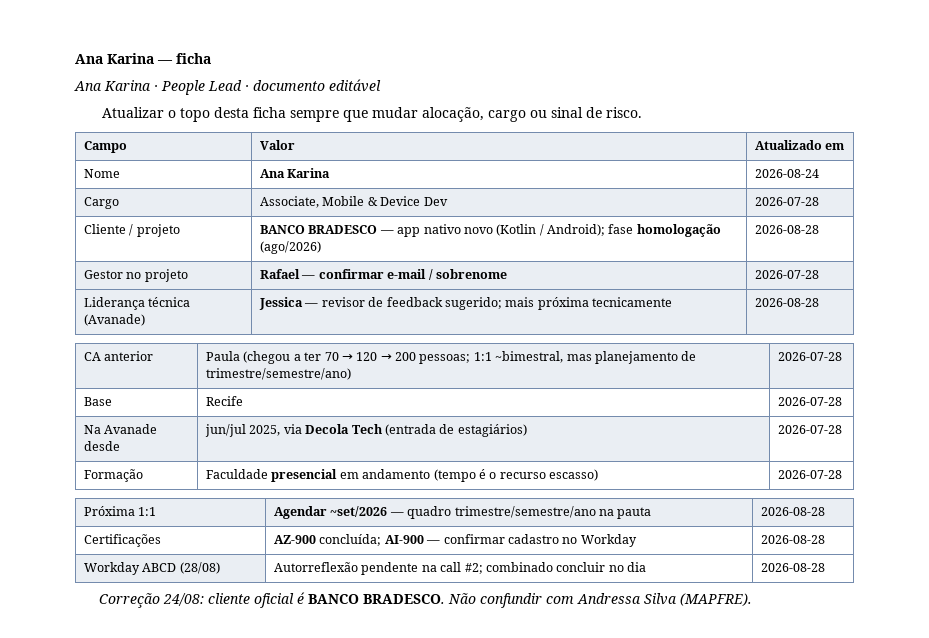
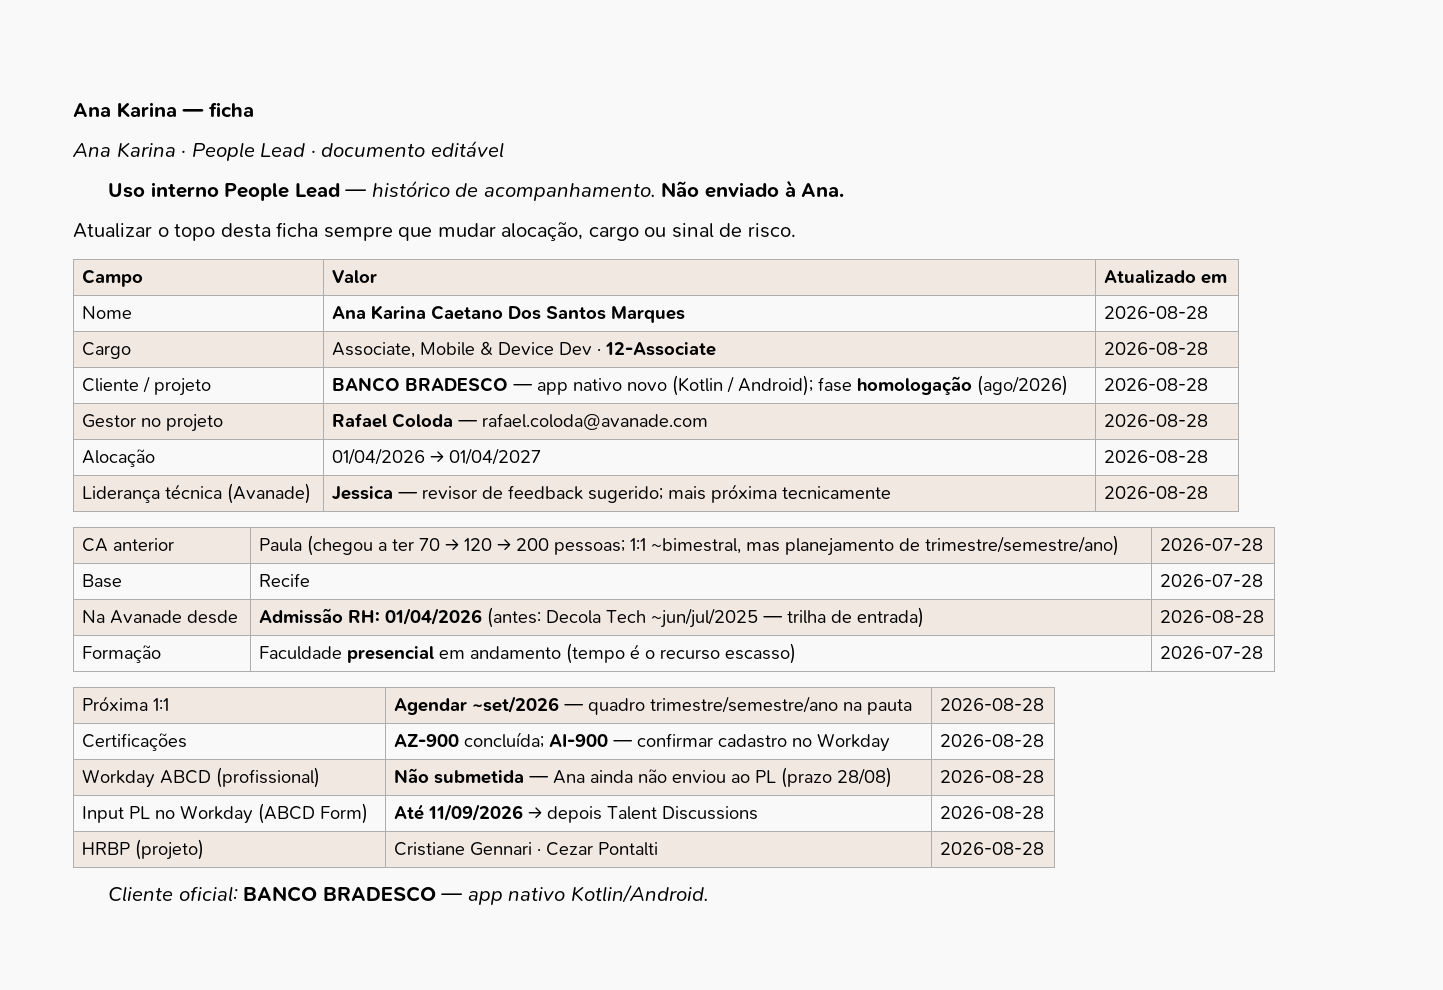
(381, 85) none -> [108,180,845,201] // Uso interno People Lead — histórico de acompanhamento. Não enviado à Ana.
[755,169,820,178] | 2026-08-24 -> [430,305,685,323] [1103,306,1208,319] Caetano Dos Santos Marques | 2026-08-28
[755,197,820,206] | 2026-07-28 -> [596,342,716,356] [1103,342,1208,355] · 12-Associate | 2026-08-28
[301,269,507,280] [755,270,820,279] — confirmar e-mail / sobrenome | 2026-07-28 -> [391,413,708,430] [1103,414,1208,427] [81,449,155,467] [331,448,541,465] [1103,450,1208,463] Coloda — rafael.coloda@avanade.com | 2026-08-28 // Alocação | 01/04/2026 → 01/04/2027 | 2026-08-28
[205,424,527,437] [778,425,843,434] jun/jul 2025, via Decola Tech (entrada de estagiários) | 2026-07-28 -> [258,607,924,628] [1159,610,1264,623] Admissão RH: 01/04/2026 (antes: Decola Tech ~jun/jul/2025 — trilha de entrada) | 2026-08-28
[179,562,220,574] [274,562,647,575] [761,563,826,572] [99,592,753,608] (28/08) | Autorreflexão pendente na call #2; combinado concluir no dia | 2026-08-28 // Correção 24/08: cliente oficial é BANCO BRADESCO. Não confundir com Andressa Silva (MAPFRE). -> [215,767,320,788] [393,767,892,788] [939,770,1044,783] [81,803,368,824] [393,804,758,823] [939,806,1044,819] [81,839,204,860] [393,842,658,856] [939,842,1044,855] [108,885,709,905] (profissional) | Não submetida — Ana ainda não enviou ao PL (prazo 28/08) | 2026-08-28 // Input PL no Workday (ABCD Form) | Até 11/09/2026 → depois Talent Discussions | 2026-08-28 // HRBP (projeto) | Cristiane Gennari · Cezar Pontalti | 2026-08-28 // Cliente oficial: BANCO BRADESCO — app nativo Kotlin/Android.

